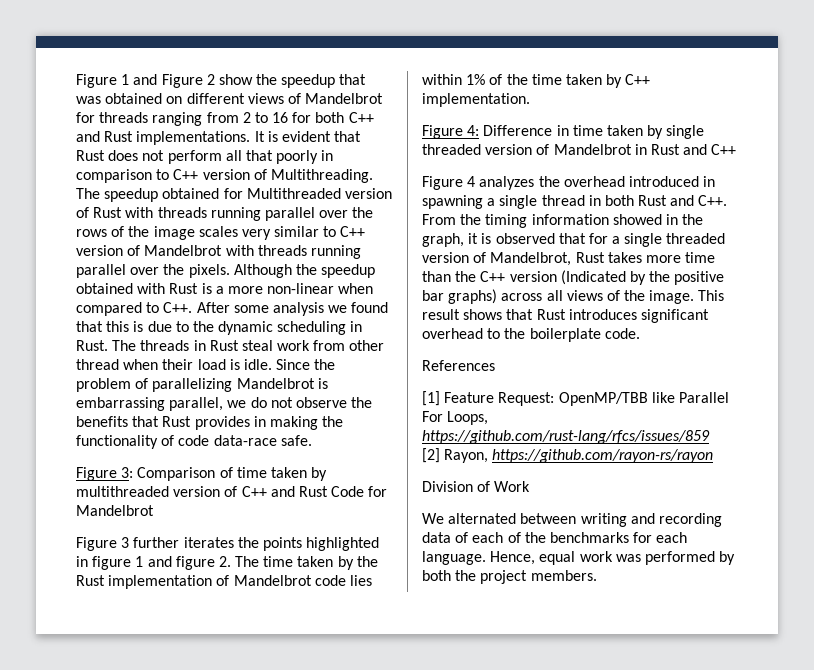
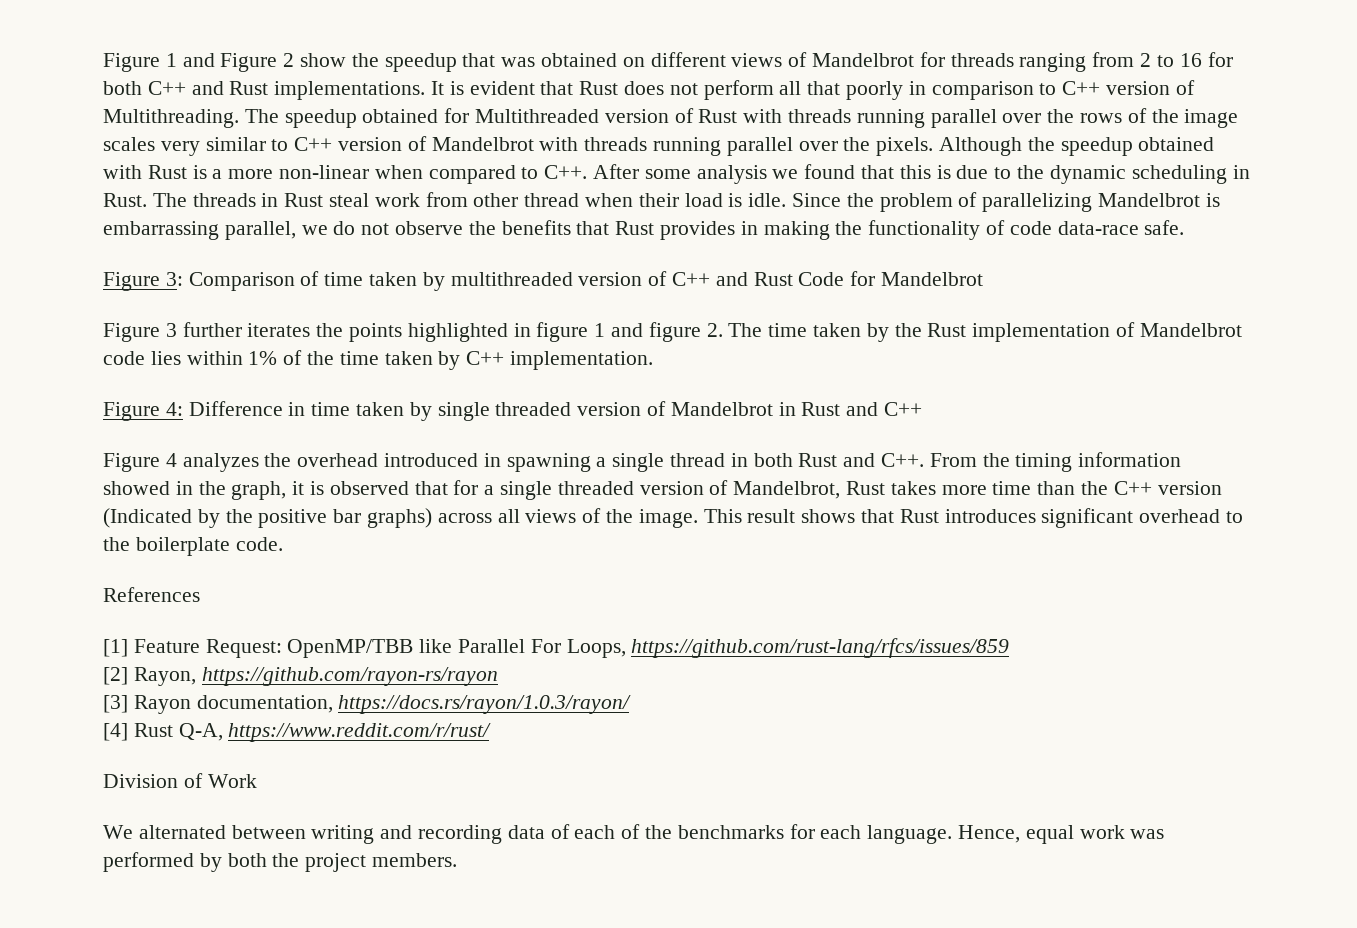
(714, 456) none -> [103,695,632,714] [103,723,492,742] // [3] Rayon documentation, https://docs.rs/rayon/1.0.3/rayon/ // [4] Rust Q-A, https://www.reddit.com/r/rust/

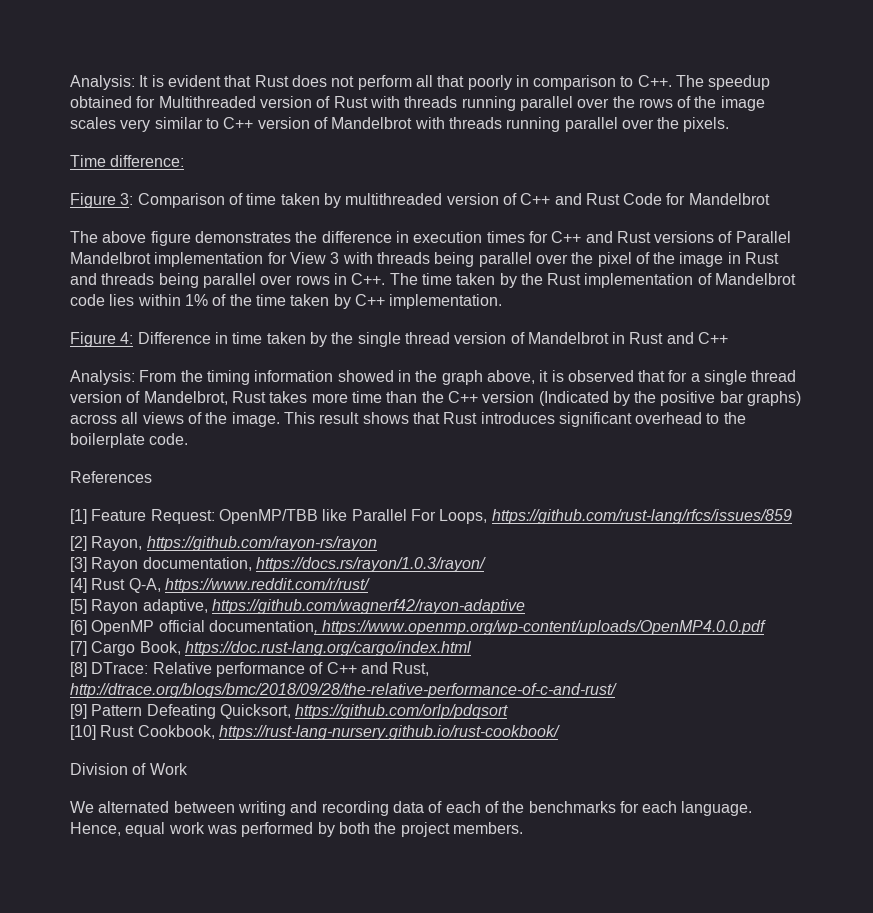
[103,52,1233,72] [103,81,426,100] Figure 1 and Figure 2 show the speedup that was obtained on different views of Mandelbrot for threads ranging from 2 to 16 for both C++ and Rust implementations. -> [70,75,135,90] Analysis:
[1062,80,1195,95] [103,109,239,128] C++ version of Multithreading. -> [637,75,672,87] C++.
[939,137,1215,156] [103,164,1250,184] [103,192,1220,212] [103,220,1185,240] Although the speedup obtained with Rust is a more non-linear when compared to C++. After some analysis we found that this is due to the dynamic scheduling in Rust. The threads in Rust steal work from other thread when their load is idle. Since the problem of parallelizing Mandelbrot is embarrassing parallel, we do not observe the benefits that Rust provides in making the functionality of code data-race safe. -> [70,155,185,167] // Time difference:
[103,322,723,342] Figure 3 further iterates the points highlighted in figure 1 and figure 2. -> [70,231,791,246] [70,252,780,267] [70,273,386,288] The above figure demonstrates the difference in execution times for C++ and Rust versions of Parallel Mandelbrot implementation for View 3 with threads being parallel over the pixel of the image in Rust and threads being parallel over rows in C++.
[437,402,572,421] single threaded -> [331,332,450,347] the single thread
[103,453,925,472] Figure 4 analyzes the overhead introduced in spawning a single thread in both Rust and C++. -> [70,370,135,385] Analysis:
[231,481,287,500] graph, -> [441,370,535,385] graph above,
[557,481,634,495] threaded -> [751,370,797,382] thread
(492, 732) none -> [70,599,525,614] [70,620,767,635] [70,641,471,656] [70,662,430,677] [70,683,617,698] [70,704,509,719] [70,725,560,740] // [5] Rayon adaptive, https://github.com/wagnerf42/rayon-adaptive // [6] OpenMP official documentation, https://www.openmp.org/wp-content/uploads/OpenMP4.0.0.pdf // [7] Cargo Book, https://doc.rust-lang.org/cargo/index.html // [8] DTrace: Relative performance of C++ and Rust, http://dtrace.org/blogs/bmc/2018/09/28/the-relative-performance-of-c-and-rust/ // [9] Pattern Defeating Quicksort, https://github.com/orlp/pdqsort // [10] Rust Cookbook, https://rust-lang-nursery.github.io/rust-cookbook/

